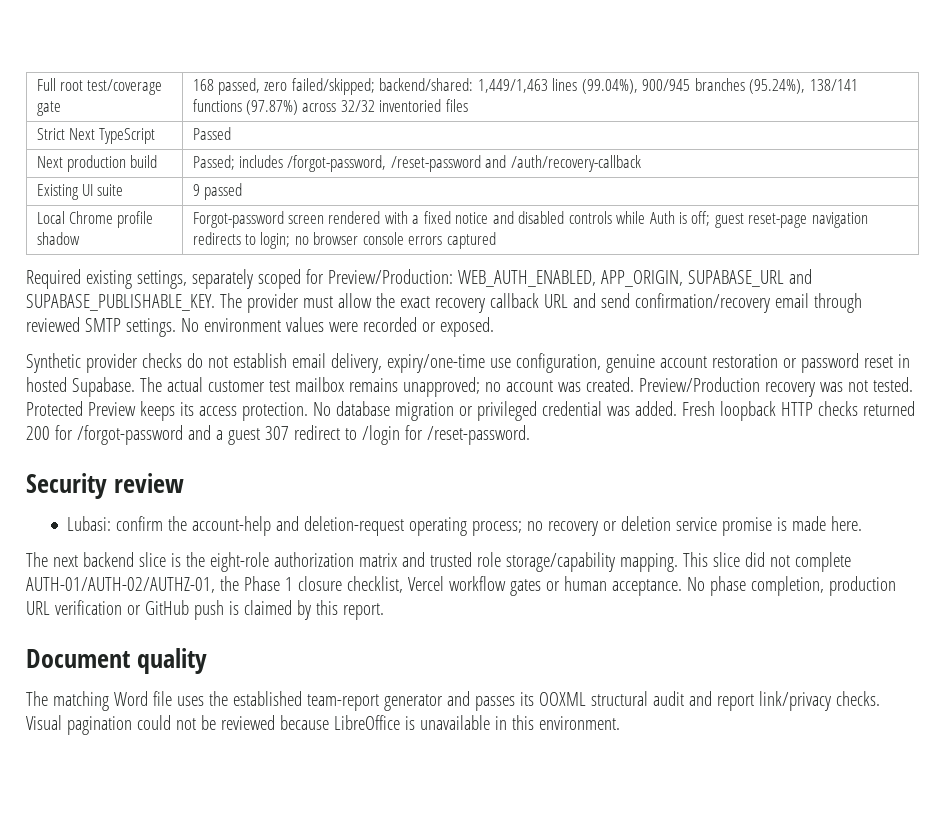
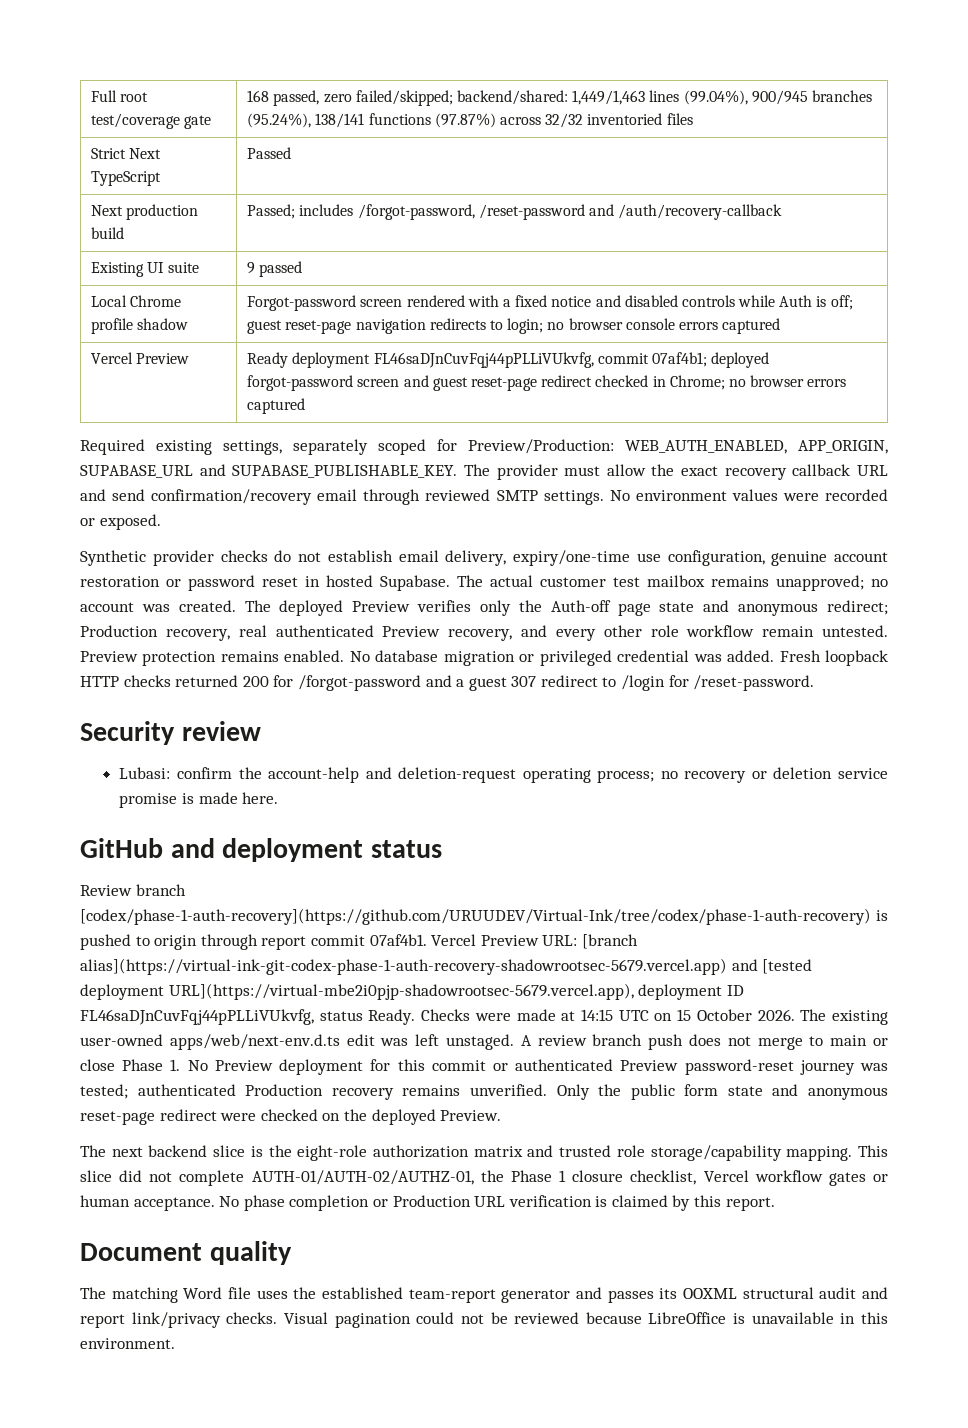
(496, 240) none -> [91,352,190,364] [247,352,770,368] [247,375,847,391] [247,398,306,414] // Vercel Preview | Ready deployment FL46saDJnCuvFqj44pPLLiVUkvfg, commit 07af4b1; deployed forgot-password screen and guest reset-page redirect checked in Chrome; no browser errors captured
[638,377,913,397] [26,401,308,421] Preview/Production recovery was not tested. Protected Preview keeps its access protection. -> [244,600,888,616] [80,625,889,641] [80,650,345,666] The deployed Preview verifies only the Auth-off page state and anonymous redirect; Production recovery, real authenticated Preview recovery, and every other role workflow remain untested. Preview protection remains enabled.
(863, 523) none -> [80,838,442,862] [80,884,186,896] [80,908,888,925] [80,934,638,950] [80,958,813,975] [80,983,744,1000] [80,1009,888,1025] [80,1034,888,1050] [80,1059,888,1075] [80,1084,889,1100] [80,1109,502,1125] // GitHub and deployment status // Review branch [codex/phase-1-auth-recovery](https://github.com/URUUDEV/Virtual-Ink/tree/codex/phase-1-auth-recovery) is pushed to origin through report commit 07af4b1. Vercel Preview URL: [branch alias](https://virtual-ink-git-codex-phase-1-auth-recovery-shadowrootsec-5679.vercel.app) and [tested deployment URL](https://virtual-mbe2i0pjp-shadowrootsec-5679.vercel.app), deployment ID FL46saDJnCuvFqj44pPLLiVUkvfg, status Ready. Checks were made at 14:15 UTC on 15 October 2026. The existing user-owned apps/web/next-env.d.ts edit was left unstaged. A review branch push does not merge to main or close Phase 1. No Preview deployment for this commit or authenticated Preview password-reset journey was tested; authenticated Production recovery remains unverified. Only the public form state and anonymous reset-page redirect were checked on the deployed Preview.
[750,576,896,596] [26,600,224,620] completion, production URL verification or GitHub push -> [289,1195,592,1211] completion or Production URL verification

